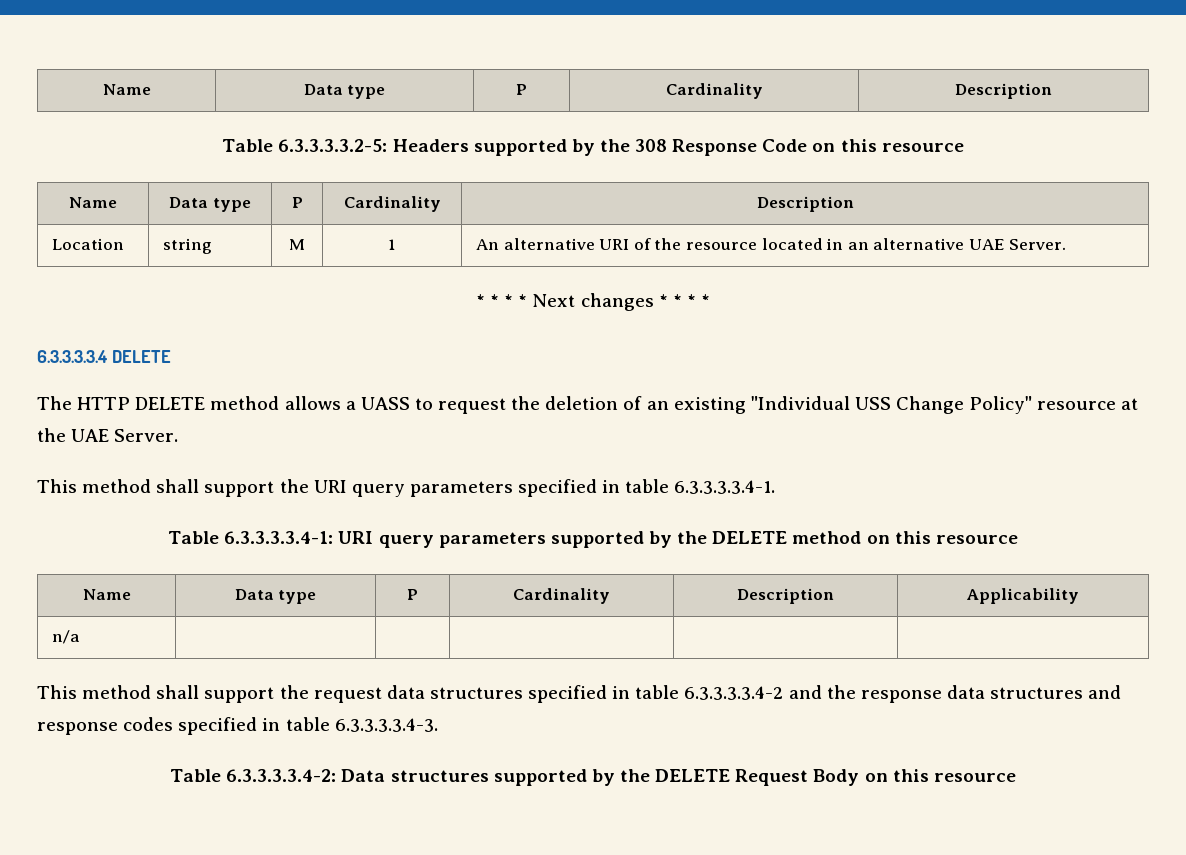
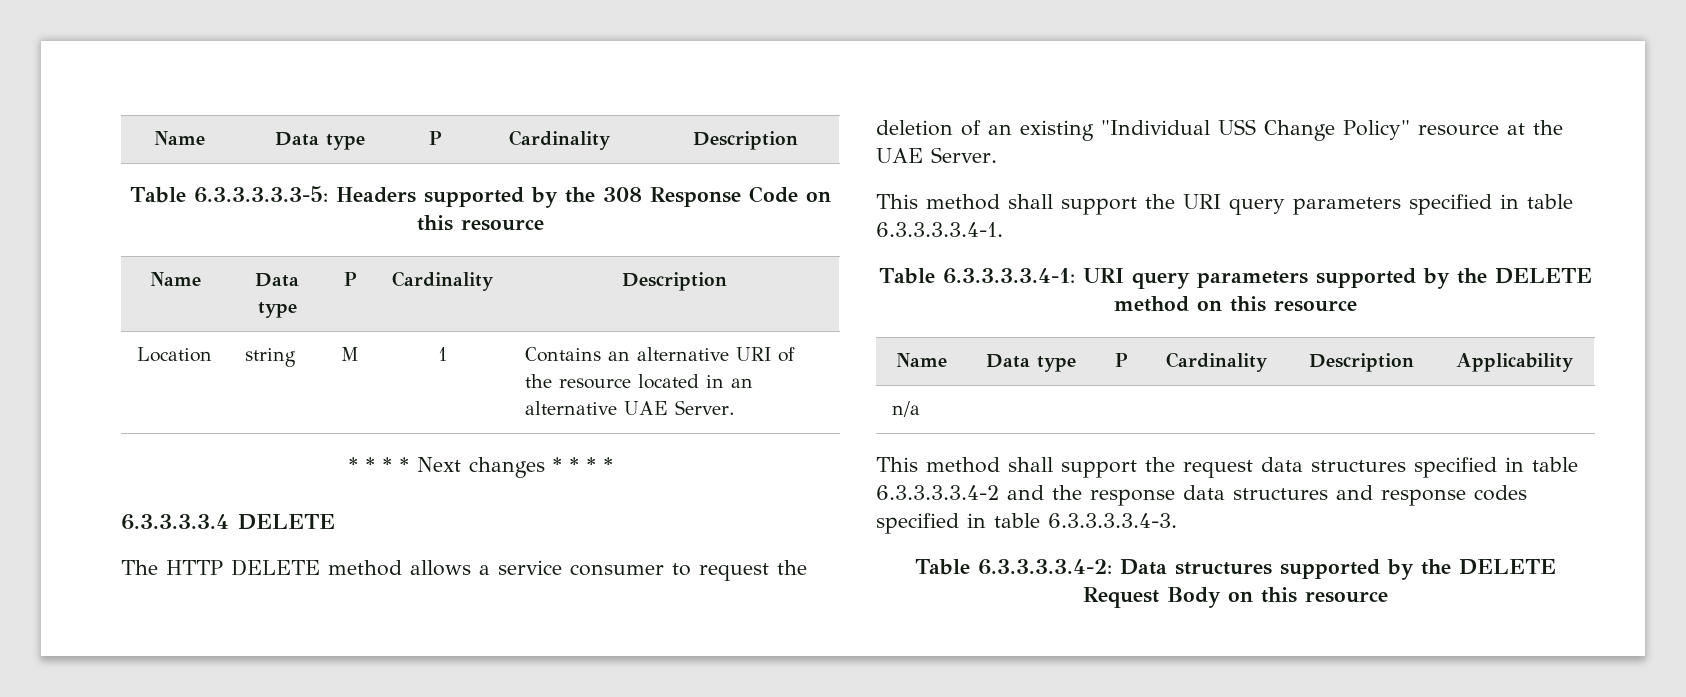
[278,139,388,152] 6.3.3.3.3.2-5: -> [193,186,328,203] 6.3.3.3.3.3-5:
[476,239,500,250] An -> [525,347,631,362] Contains an
[360,397,410,410] UASS -> [498,560,664,576] service consumer

